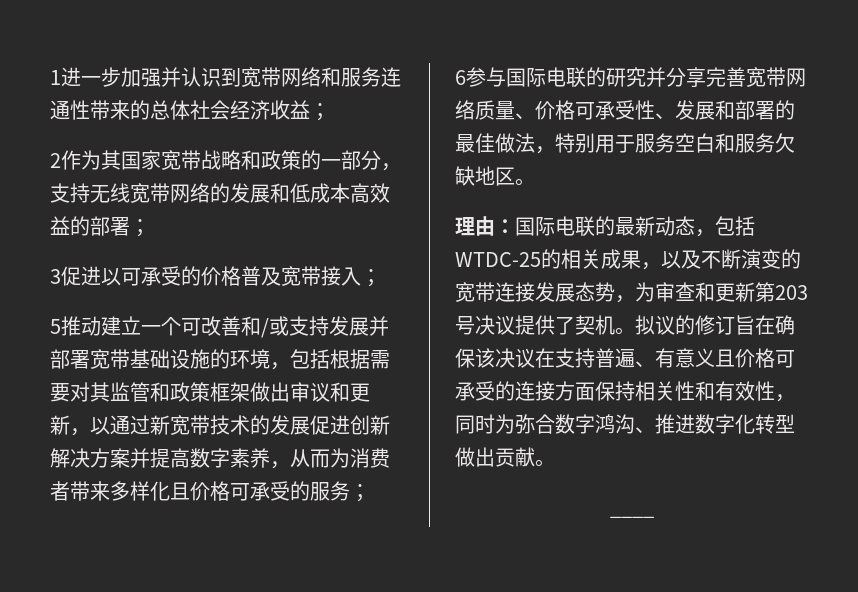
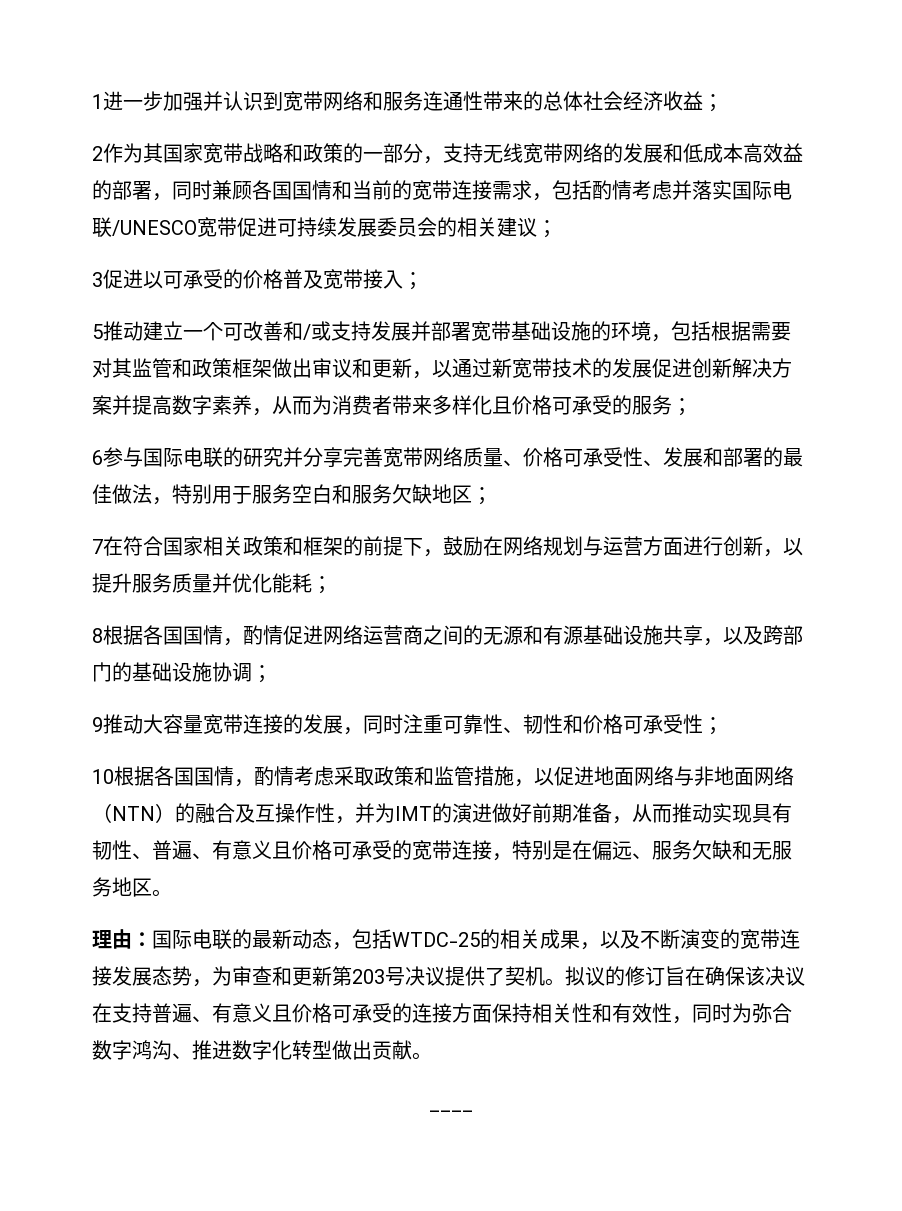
(130, 226) none -> [152,180,792,201] [92,217,537,238] ，同时兼顾各国国情和当前的宽带连接需求，包括酌情考虑并落实国际电联/UNESCO宽带促进可持续发展委员会的相关建议
(515, 176) none -> [472,487,492,505] [92,536,803,557] [92,573,332,594] [92,625,803,646] [92,662,272,683] [92,714,723,735] [92,766,794,787] [92,803,792,824] [92,840,792,861] [92,877,152,897] ； // 7在符合国家相关政策和框架的前提下，鼓励在网络规划与运营方面进行创新，以提升服务质量并优化能耗； // 8根据各国国情，酌情促进网络运营商之间的无源和有源基础设施共享，以及跨部门的基础设施协调； // 9推动大容量宽带连接的发展，同时注重可靠性、韧性和价格可承受性； // 10根据各国国情，酌情考虑采取政策和监管措施，以促进地面网络与非地面网络（NTN）的融合及互操作性，并为IMT的演进做好前期准备，从而推动实现具有韧性、普遍、有意义且价格可承受的宽带连接，特别是在偏远、服务欠缺和无服务地区

